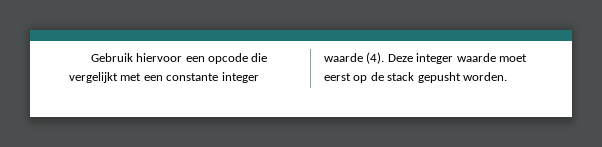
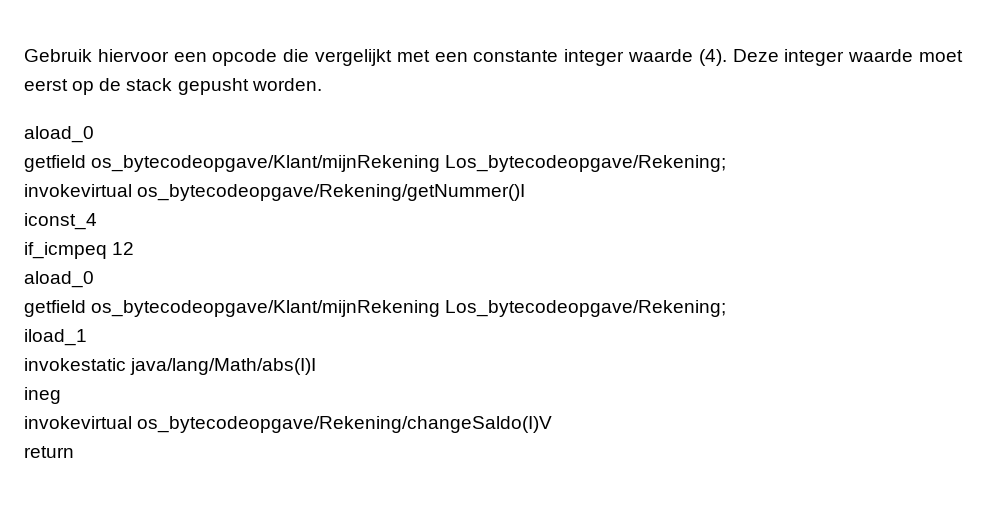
(507, 76) none -> [24,126,94,143] [24,155,727,172] [24,184,526,201] [24,213,97,230] [24,242,135,259] [24,271,94,288] [24,300,727,317] [24,329,87,346] [24,358,317,375] [24,387,61,404] [24,416,553,433] [24,446,74,458] // aload_0 // getfield os_bytecodeopgave/Klant/mijnRekening Los_bytecodeopgave/Rekening; // invokevirtual os_bytecodeopgave/Rekening/getNummer()I // iconst_4 // if_icmpeq 12 // aload_0 // getfield os_bytecodeopgave/Klant/mijnRekening Los_bytecodeopgave/Rekening; // iload_1 // invokestatic java/lang/Math/abs(I)I // ineg // invokevirtual os_bytecodeopgave/Rekening/changeSaldo(I)V // return

